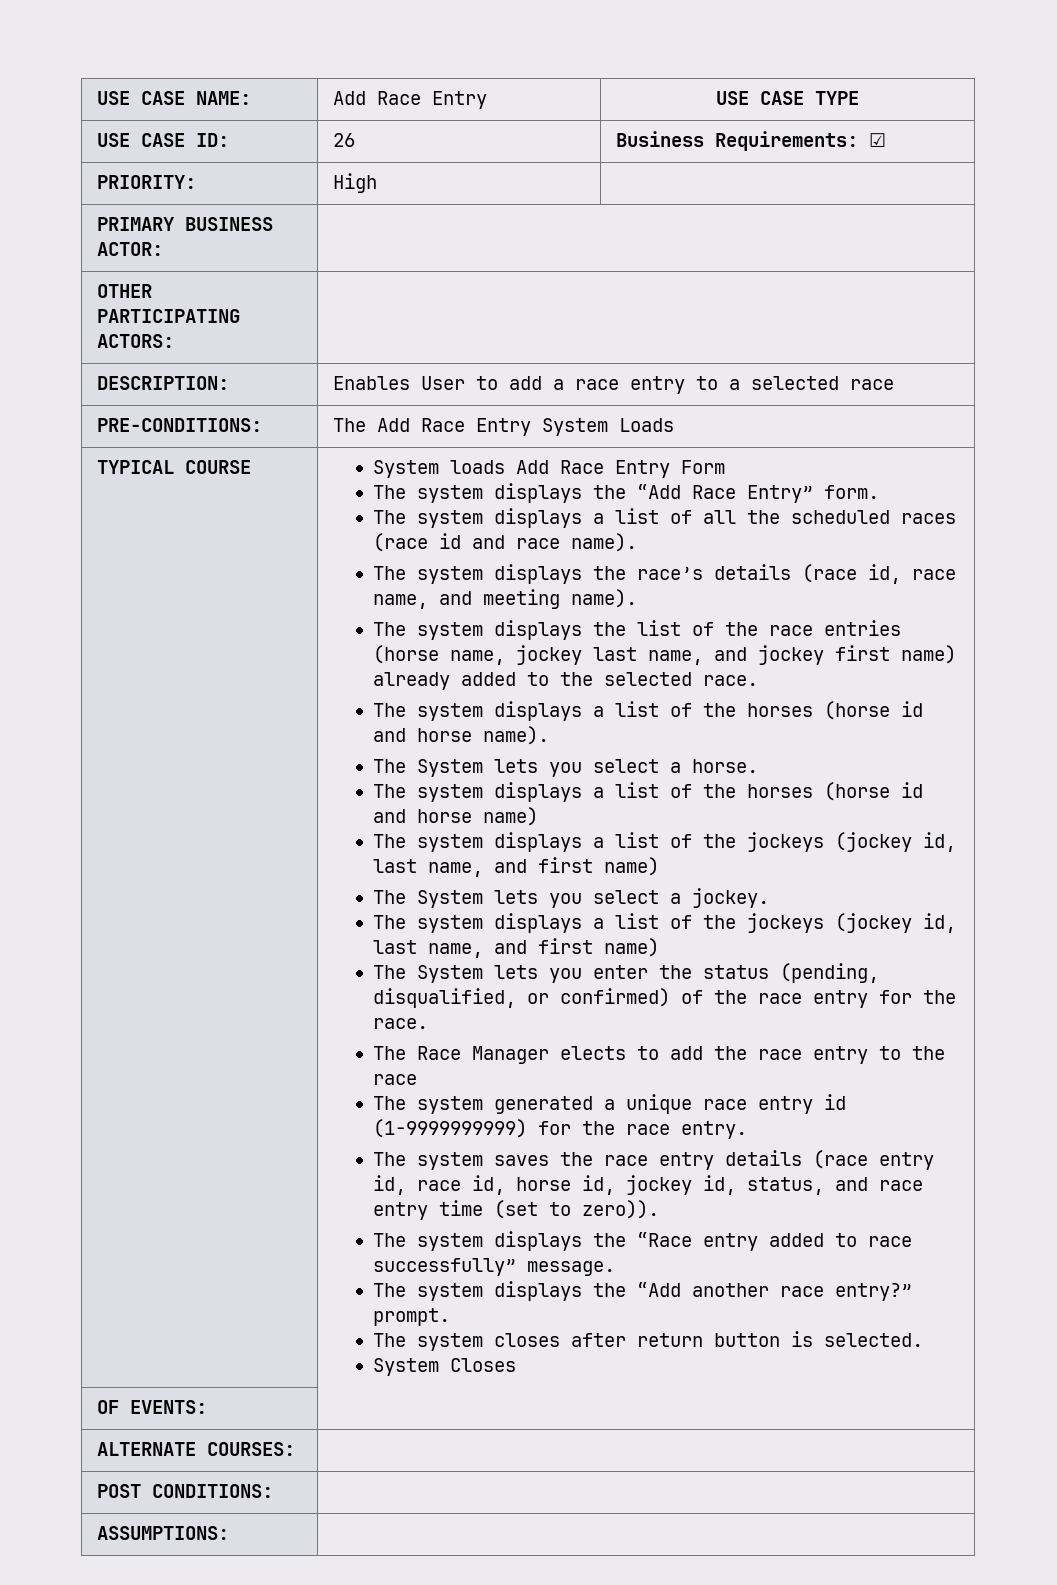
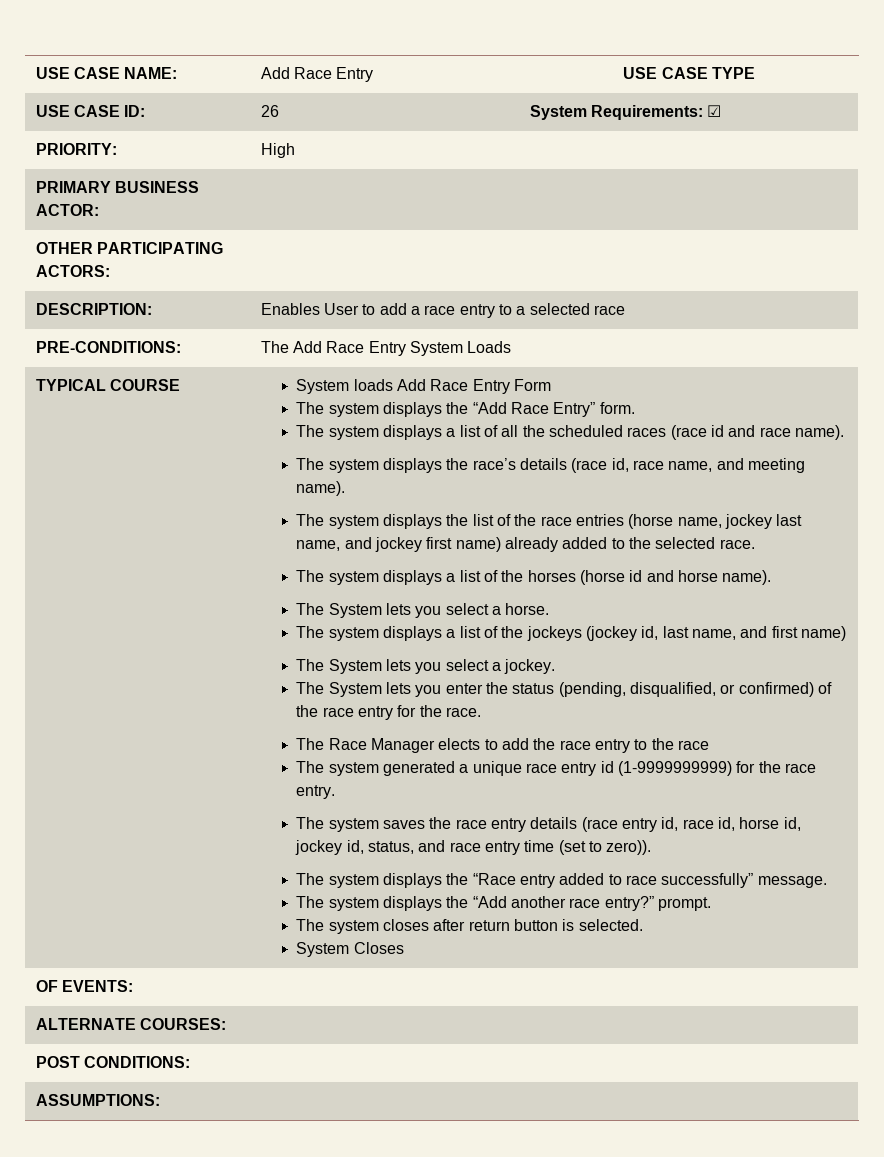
[615,131,704,147] Business -> [529,105,587,120] System
[372,782,923,802] [372,807,538,826] // The system displays a list of the horses (horse id and horse name) -> (550, 609) none
[372,913,956,933] [372,938,659,958] // The system displays a list of the jockeys (jockey id, last name, and first name) -> (556, 666) none

